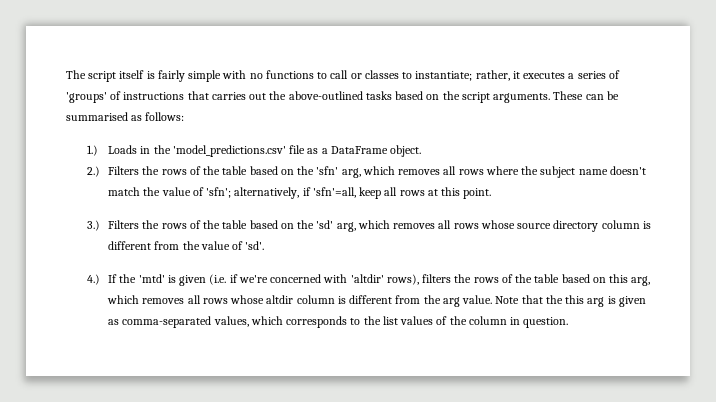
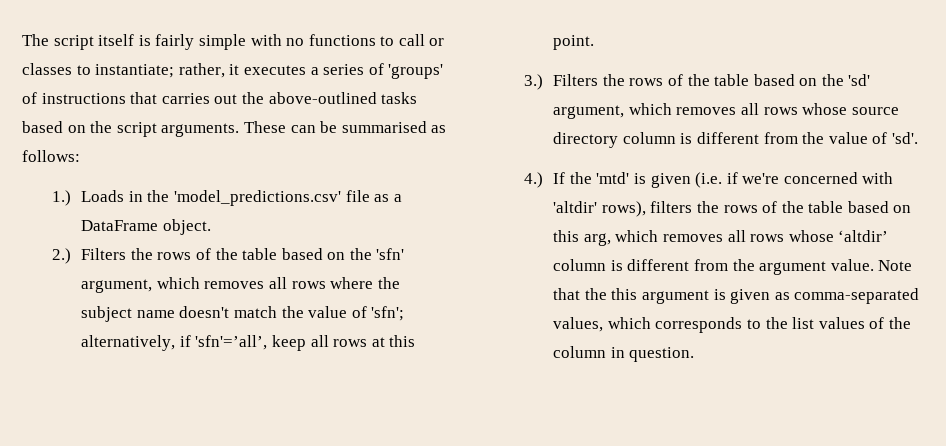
[341,168,361,178] arg, -> [81,279,153,293] argument,
[312,187,356,198] 'sfn'=all, -> [195,335,268,350] 'sfn'=’all’,
[336,222,356,232] arg, -> [553,105,625,119] argument,
[266,295,460,307] altdir column is different from the arg -> [838,230,889,242] [553,259,827,275] ‘altdir’ column is different from the argument
[587,297,605,307] arg -> [641,290,709,304] argument

